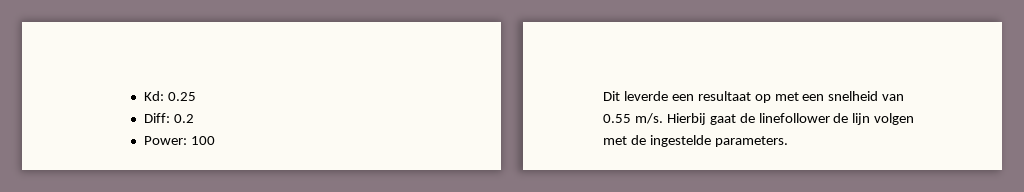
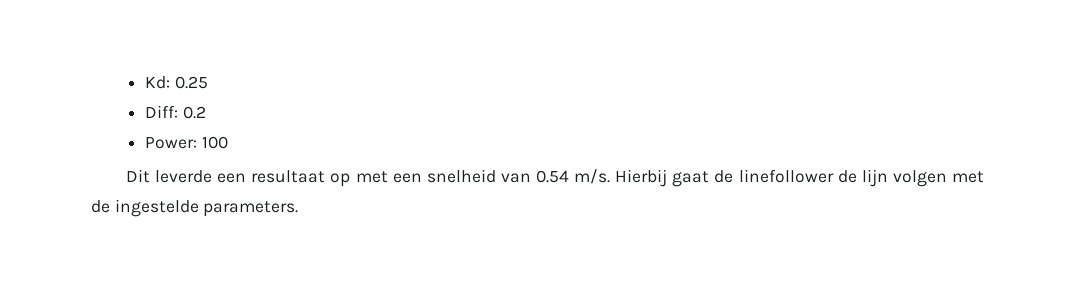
[603,114,631,123] 0.55 -> [535,170,569,183] 0.54

